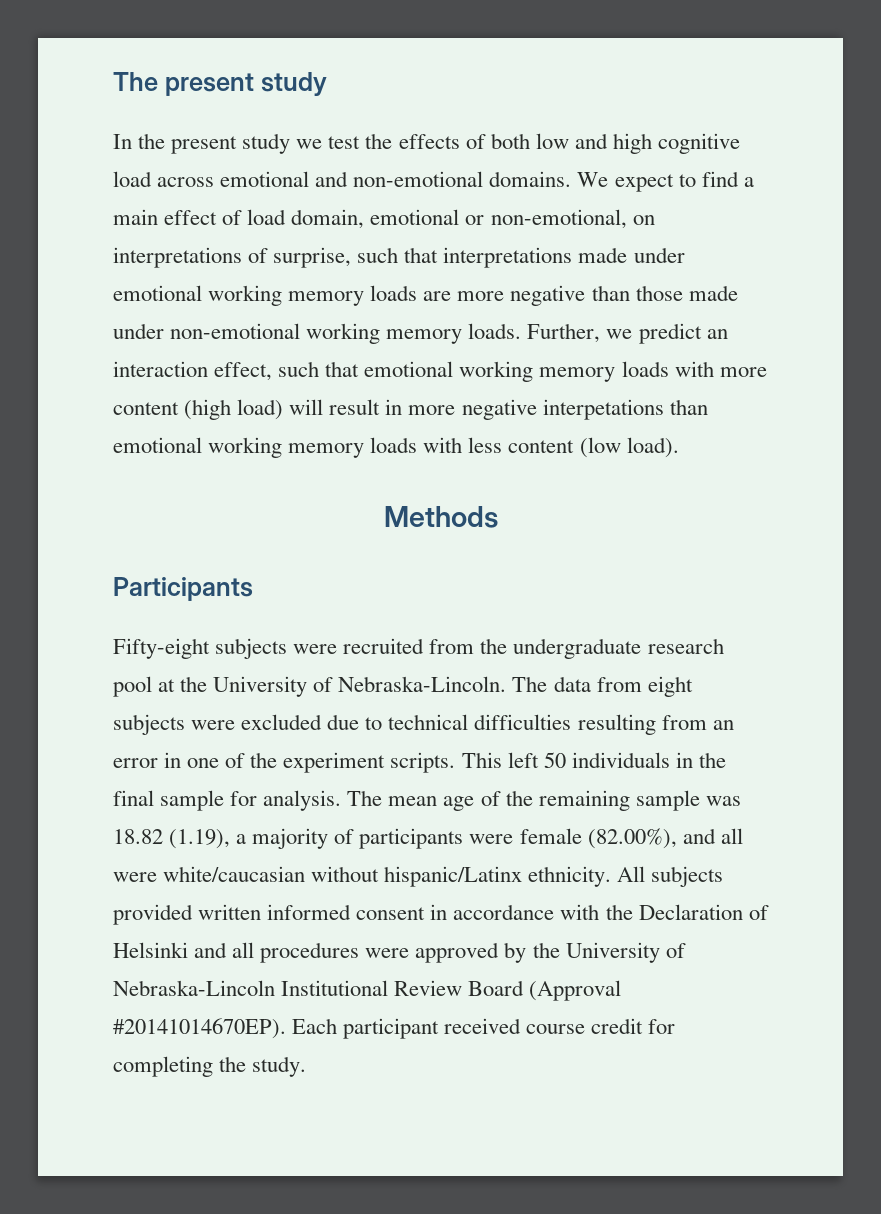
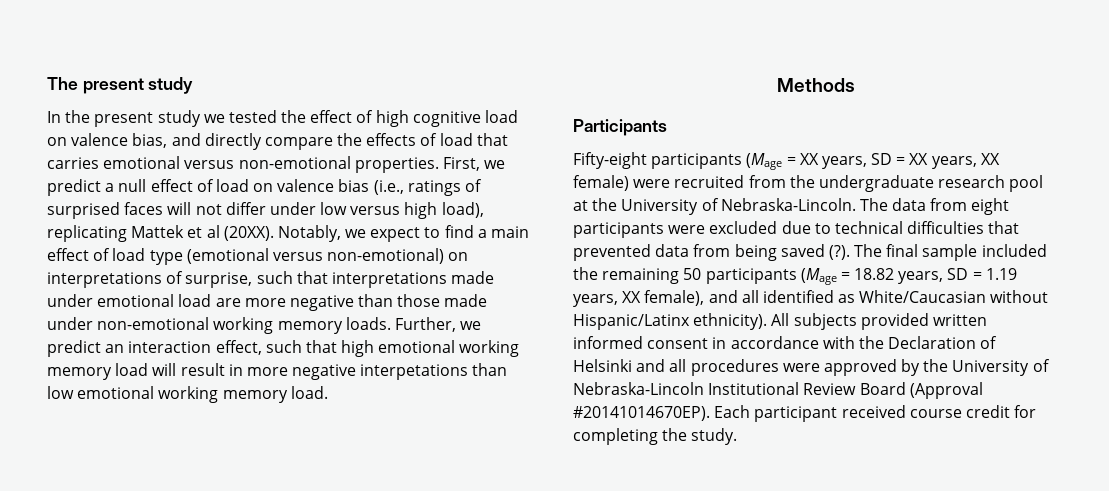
[328,133,740,154] [113,171,609,187] test the effects of both low and high cognitive load across emotional and non-emotional domains. We -> [228,110,519,127] [47,133,508,150] [47,156,506,173] [47,179,483,196] [47,202,484,219] [47,225,367,242] tested the effect of high cognitive load on valence bias, and directly compare the effects of load that carries emotional versus non-emotional properties. First, we predict a null effect of load on valence bias (i.e., ratings of surprised faces will not differ under low versus high load), replicating Mattek et al (20XX). Notably, we
[291,209,627,229] domain, emotional or non-emotional, -> [149,248,445,265] type (emotional versus non-emotional)
[208,285,418,306] working memory loads -> [178,294,212,307] load
[364,361,767,382] [113,399,284,420] emotional working memory loads with more content (high load) -> [341,340,520,357] [47,363,149,380] high emotional working memory load
[113,437,679,458] [383,506,498,528] [113,577,253,601] [113,638,288,659] emotional working memory loads with less content (low load). // Methods // Participants // Fifty-eight subjects -> [47,386,328,403] [776,78,855,92] [573,119,667,136] [573,152,1000,170] [573,175,629,191] low emotional working memory load. // Methods // Participants // Fifty-eight participants (Mage = XX years, SD = XX years, XX female)
[113,714,185,735] subjects -> [573,222,664,238] participants
[577,714,734,735] [113,752,726,773] [113,790,741,811] [113,828,743,849] [113,866,612,887] resulting from an error in one of the experiment scripts. This left 50 individuals in the final sample for analysis. The mean age of the remaining sample was 18.82 (1.19), a majority of participants were female (82.00%), and all were white/caucasian without hispanic/Latinx ethnicity. -> [988,221,1020,234] [573,244,1047,261] [573,267,1017,285] [573,290,1049,307] [573,313,768,330] that prevented data from being saved (?). The final sample included the remaining 50 participants (Mage = 18.82 years, SD = 1.19 years, XX female), and all identified as White/Caucasian without Hispanic/Latinx ethnicity).

